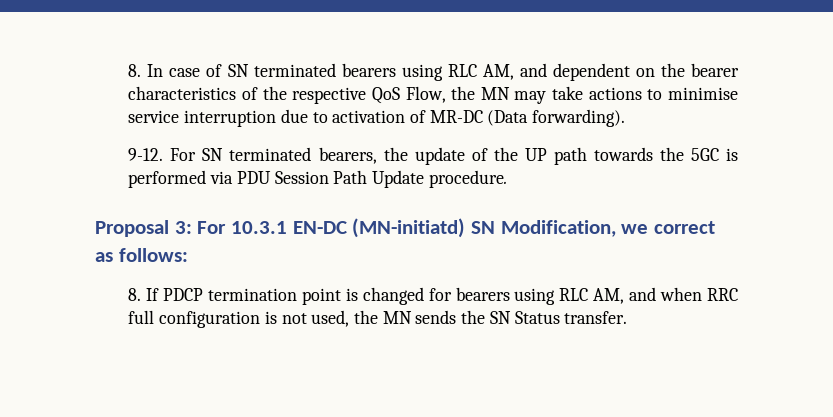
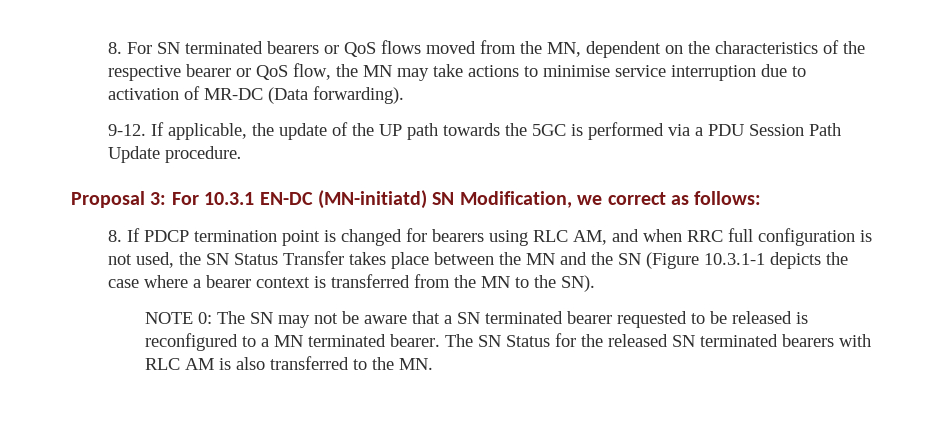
[128,63,547,81] 8. In case of SN terminated bearers using RLC AM, and -> [107,40,581,57] 8. For SN terminated bearers or QoS flows moved from the MN,
[690,63,739,77] bearer -> (710, 47) none
[371,86,446,104] QoS Flow, -> [185,63,331,80] bearer or QoS flow,
[170,147,377,164] For SN terminated bearers, -> [150,122,247,140] If applicable,
(234, 177) none -> [694,127,703,136] a
[382,310,628,324] MN sends the SN Status transfer. -> [205,251,848,269] [107,274,595,292] [144,311,808,328] [144,333,871,351] [144,356,433,370] SN Status Transfer takes place between the MN and the SN (Figure 10.3.1-1 depicts the case where a bearer context is transferred from the MN to the SN). // NOTE 0: The SN may not be aware that a SN terminated bearer requested to be released is reconfigured to a MN terminated bearer. The SN Status for the released SN terminated bearers with RLC AM is also transferred to the MN.

